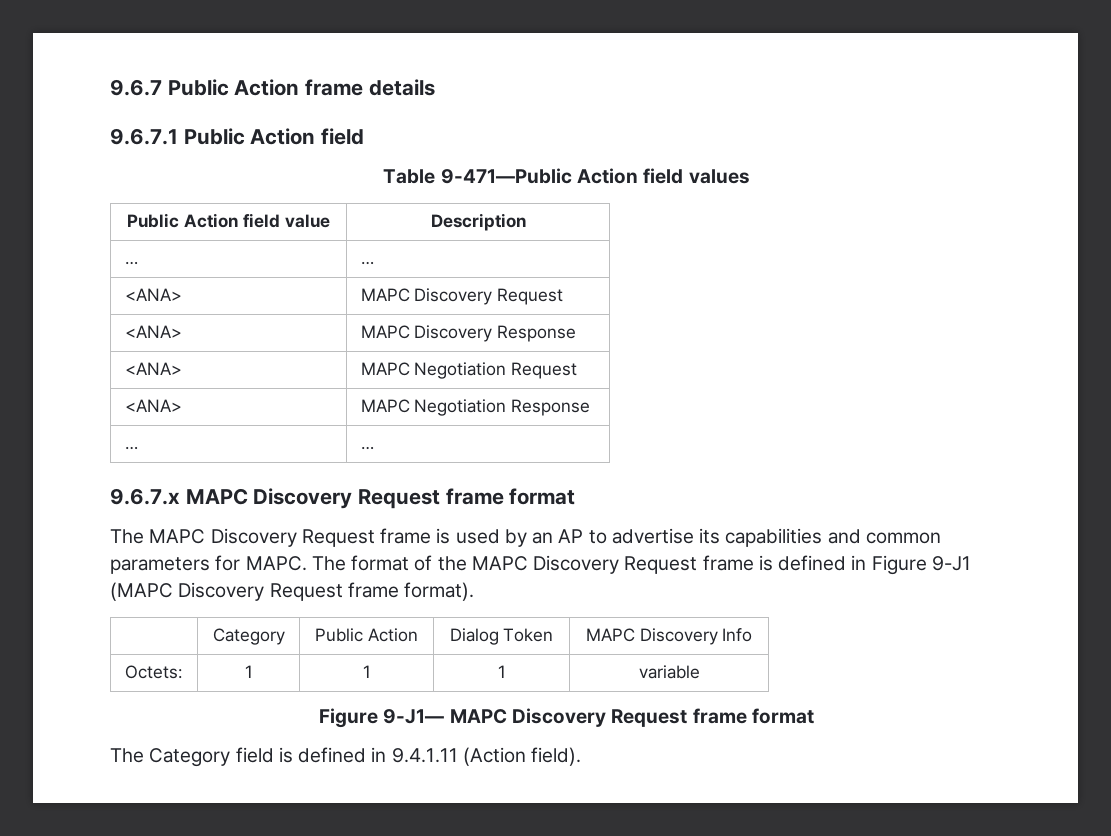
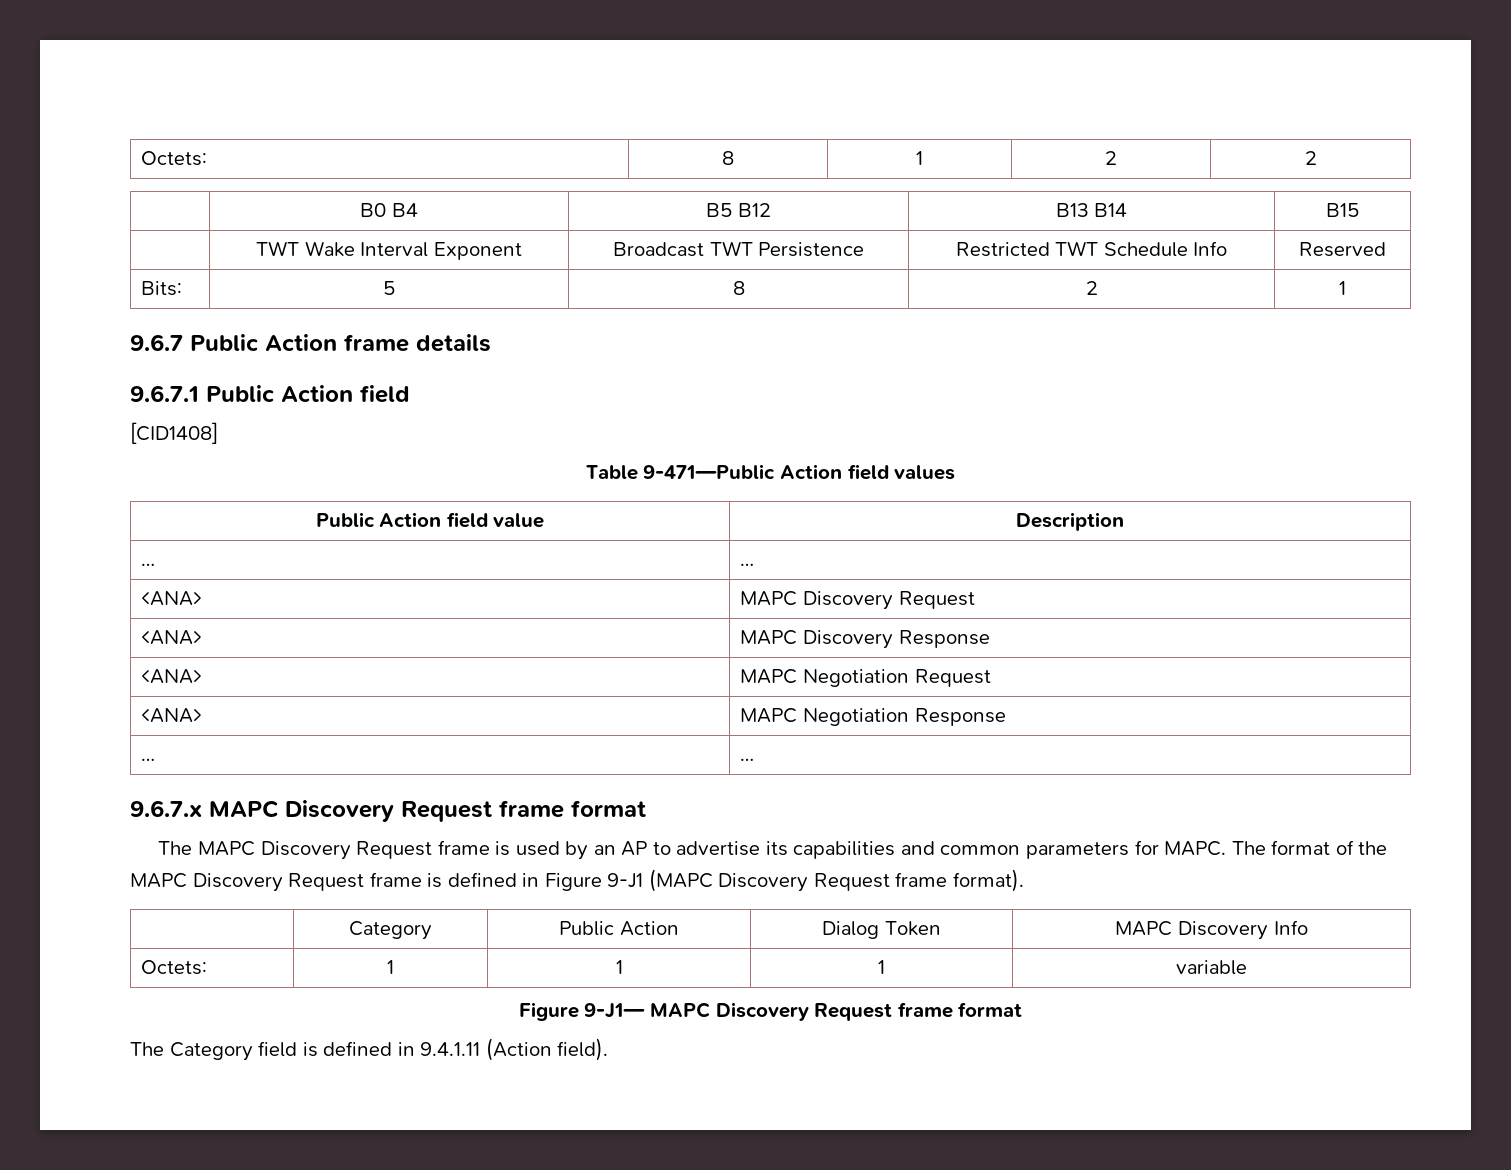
(110, 87) none -> [141,151,208,166] [722,151,734,165] [916,151,923,165] [1105,151,1117,165] [1304,151,1317,165] [360,203,418,217] [706,203,771,217] [1055,203,1128,217] [1326,203,1359,217] [256,241,522,260] [612,241,865,257] [955,241,1228,257] [1299,242,1386,257] [141,281,183,296] [383,281,395,295] [732,281,745,295] [1085,281,1098,295] [1339,281,1346,295] Octets: | 8 | 1 | 2 | 2 // | B0 B4 | B5 B12 | B13 B14 | B15 // | TWT Wake Interval Exponent | Broadcast TWT Persistence | Restricted TWT Schedule Info | Reserved // Bits: | 5 | 8 | 2 | 1 //
(365, 136) none -> [130,422,218,444] // [CID1408]

